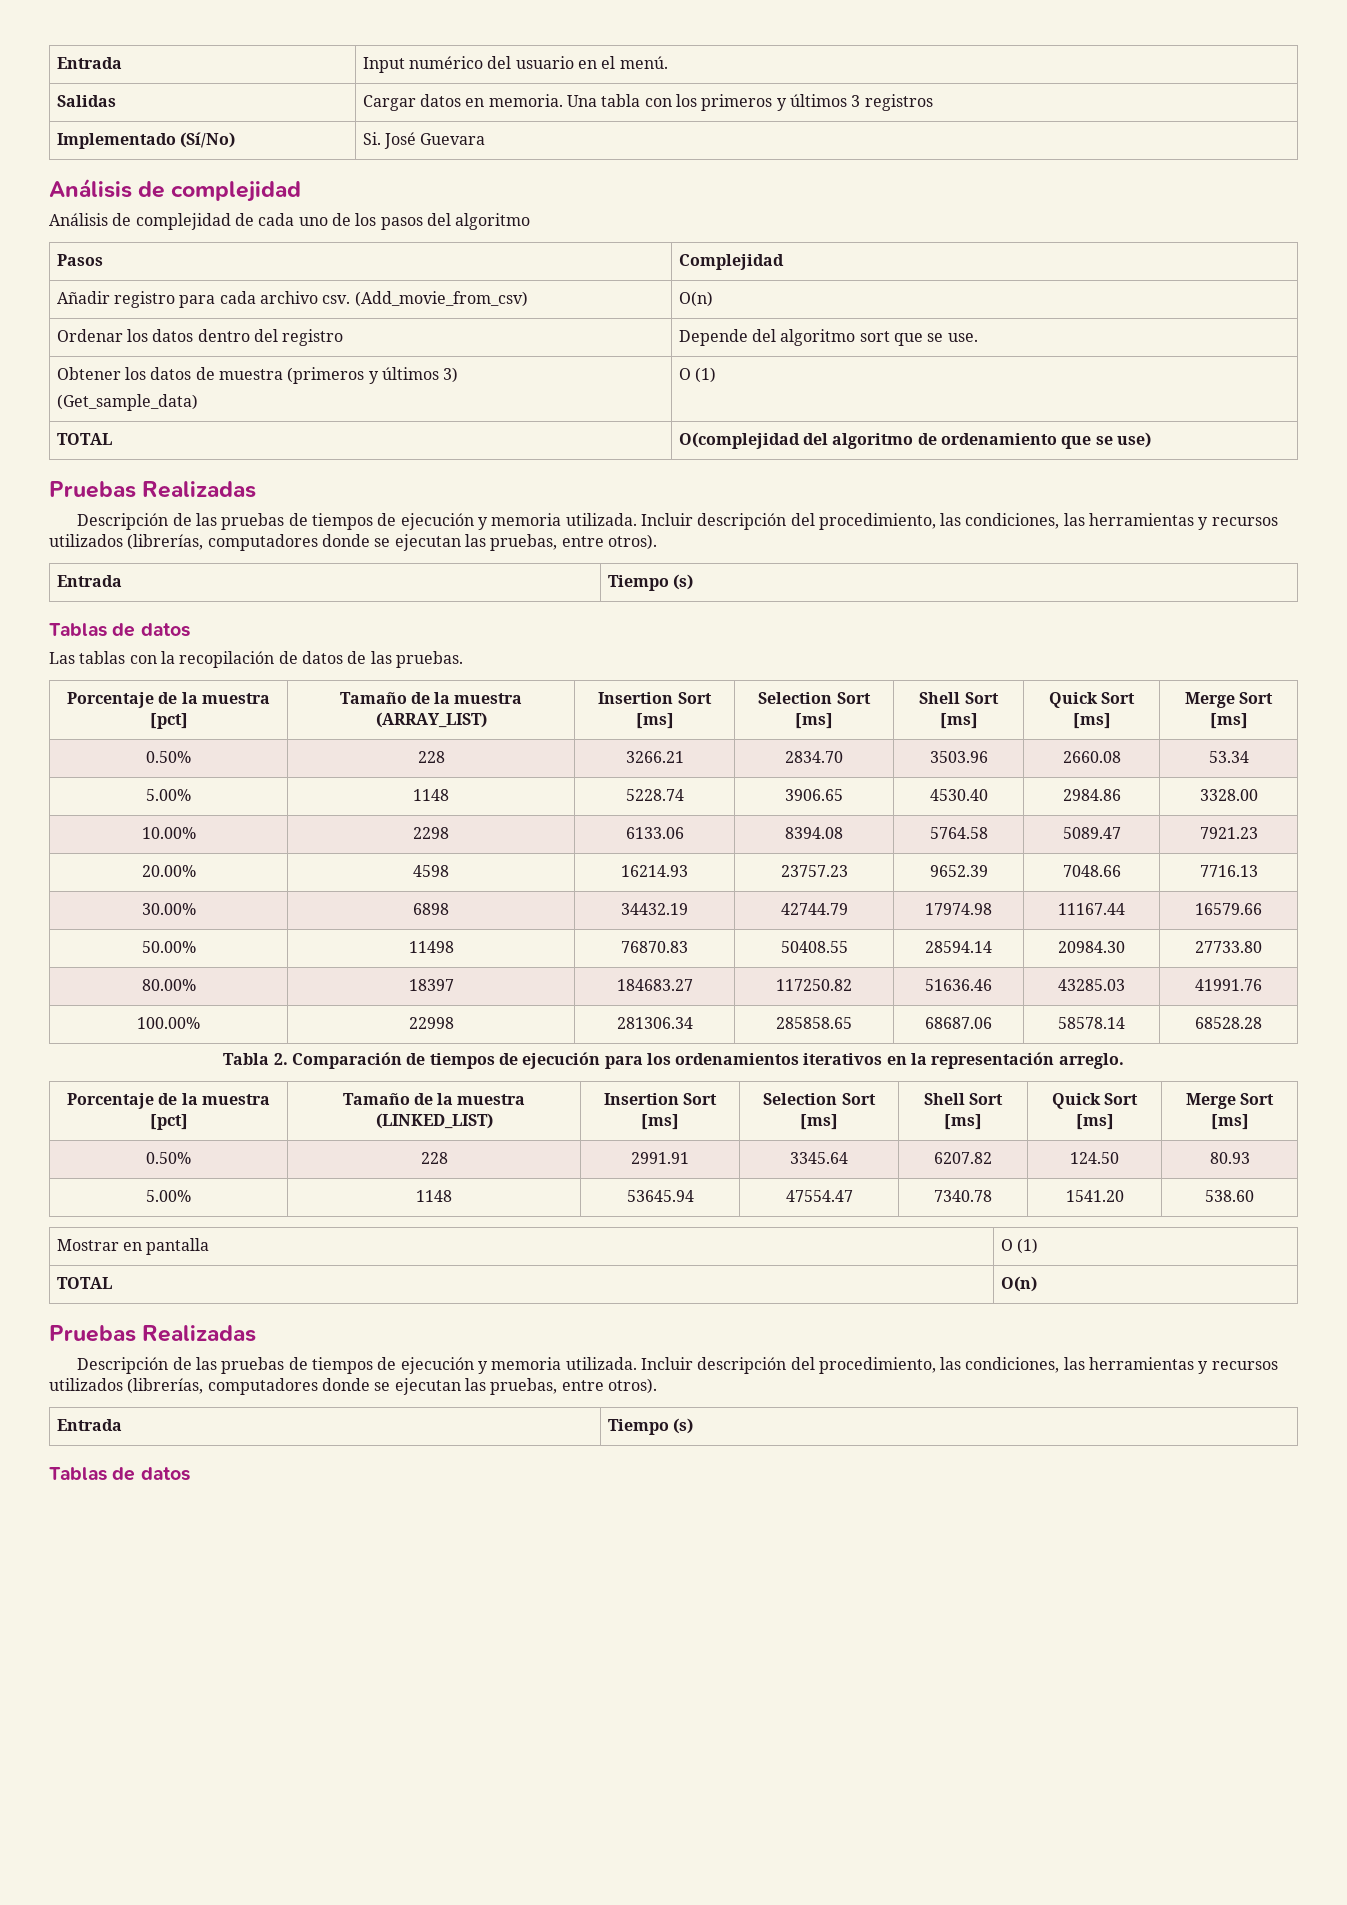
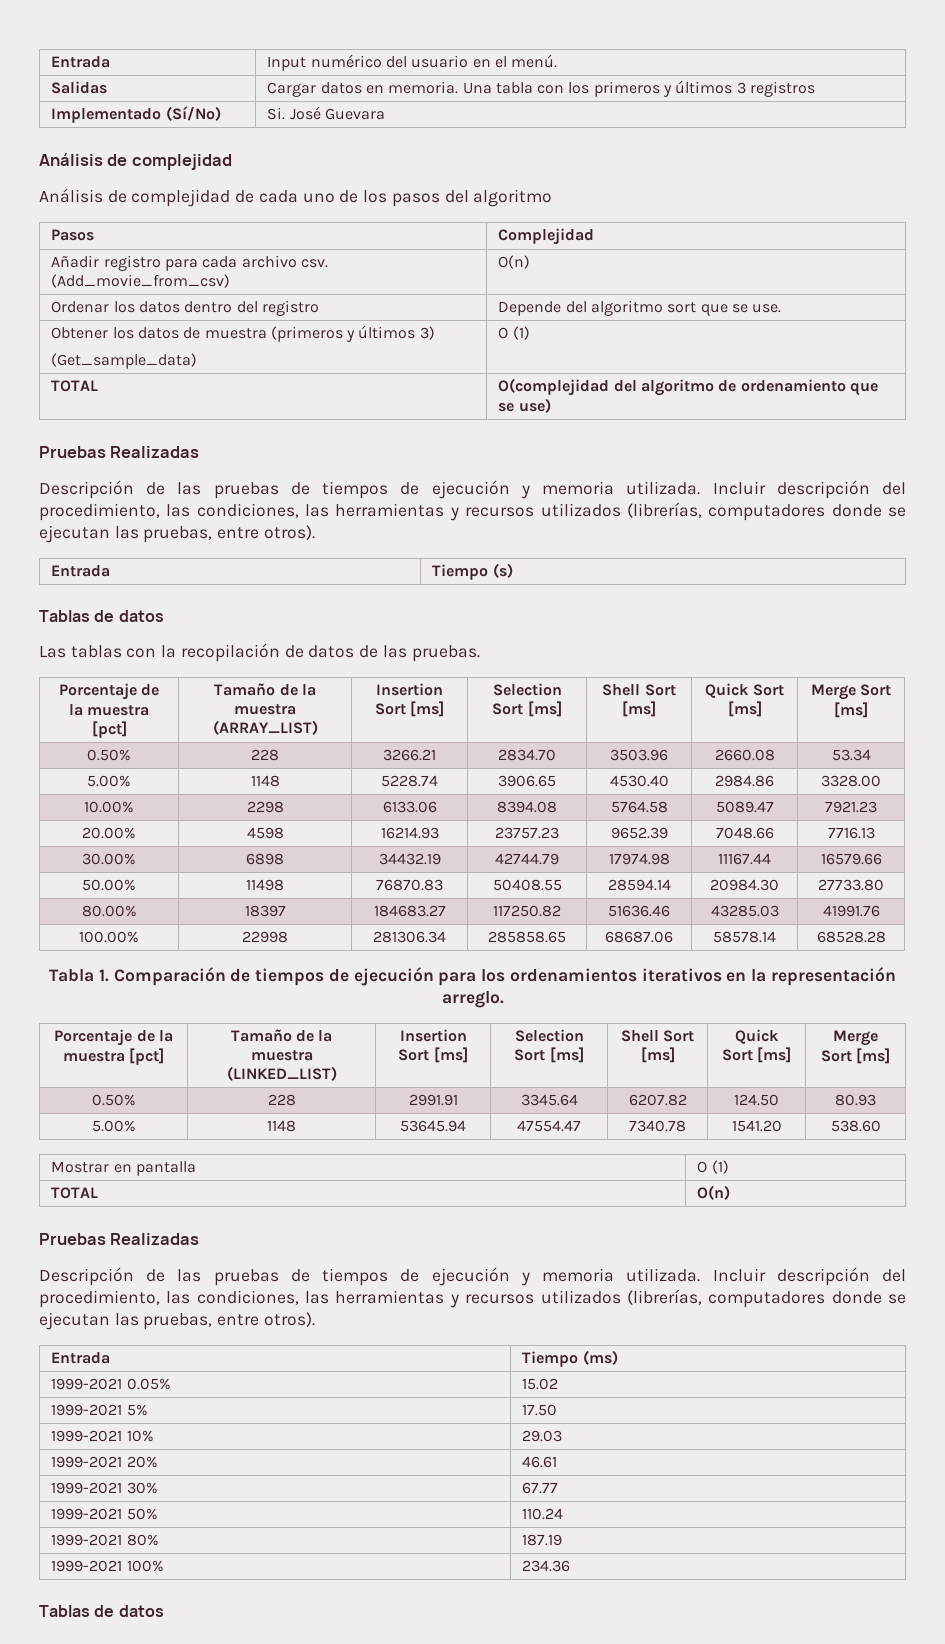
[273,1053,288,1065] 2. -> [99,969,110,982] 1.
[673,1418,694,1434] (s) -> [582,1350,618,1365] [51,1378,171,1390] [522,1378,559,1390] [51,1404,148,1416] [522,1404,558,1416] [51,1430,154,1442] [522,1430,563,1442] [51,1456,158,1468] [522,1456,558,1468] [51,1482,158,1494] [522,1482,559,1494] [51,1508,158,1520] [522,1508,564,1520] [51,1534,159,1546] [522,1534,563,1546] [51,1560,164,1572] [522,1560,571,1572] (ms) // 1999-2021 0.05% | 15.02 // 1999-2021 5% | 17.50 // 1999-2021 10% | 29.03 // 1999-2021 20% | 46.61 // 1999-2021 30% | 67.77 // 1999-2021 50% | 110.24 // 1999-2021 80% | 187.19 // 1999-2021 100% | 234.36

